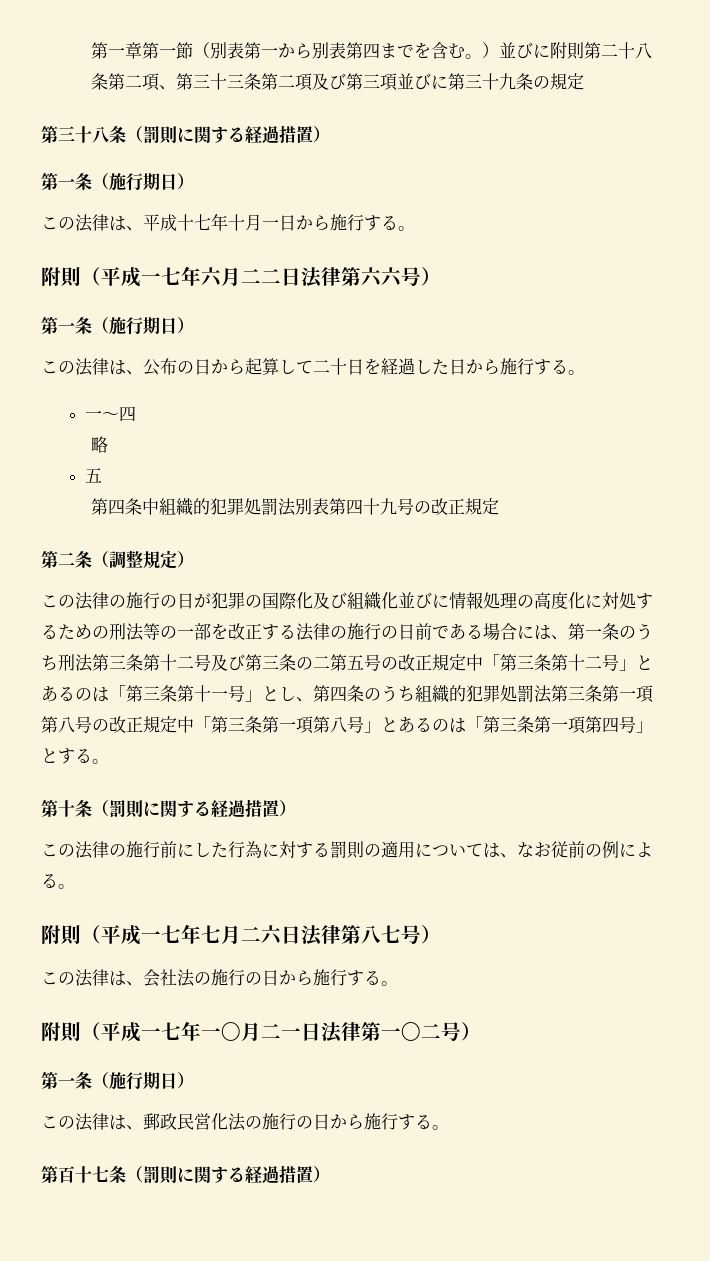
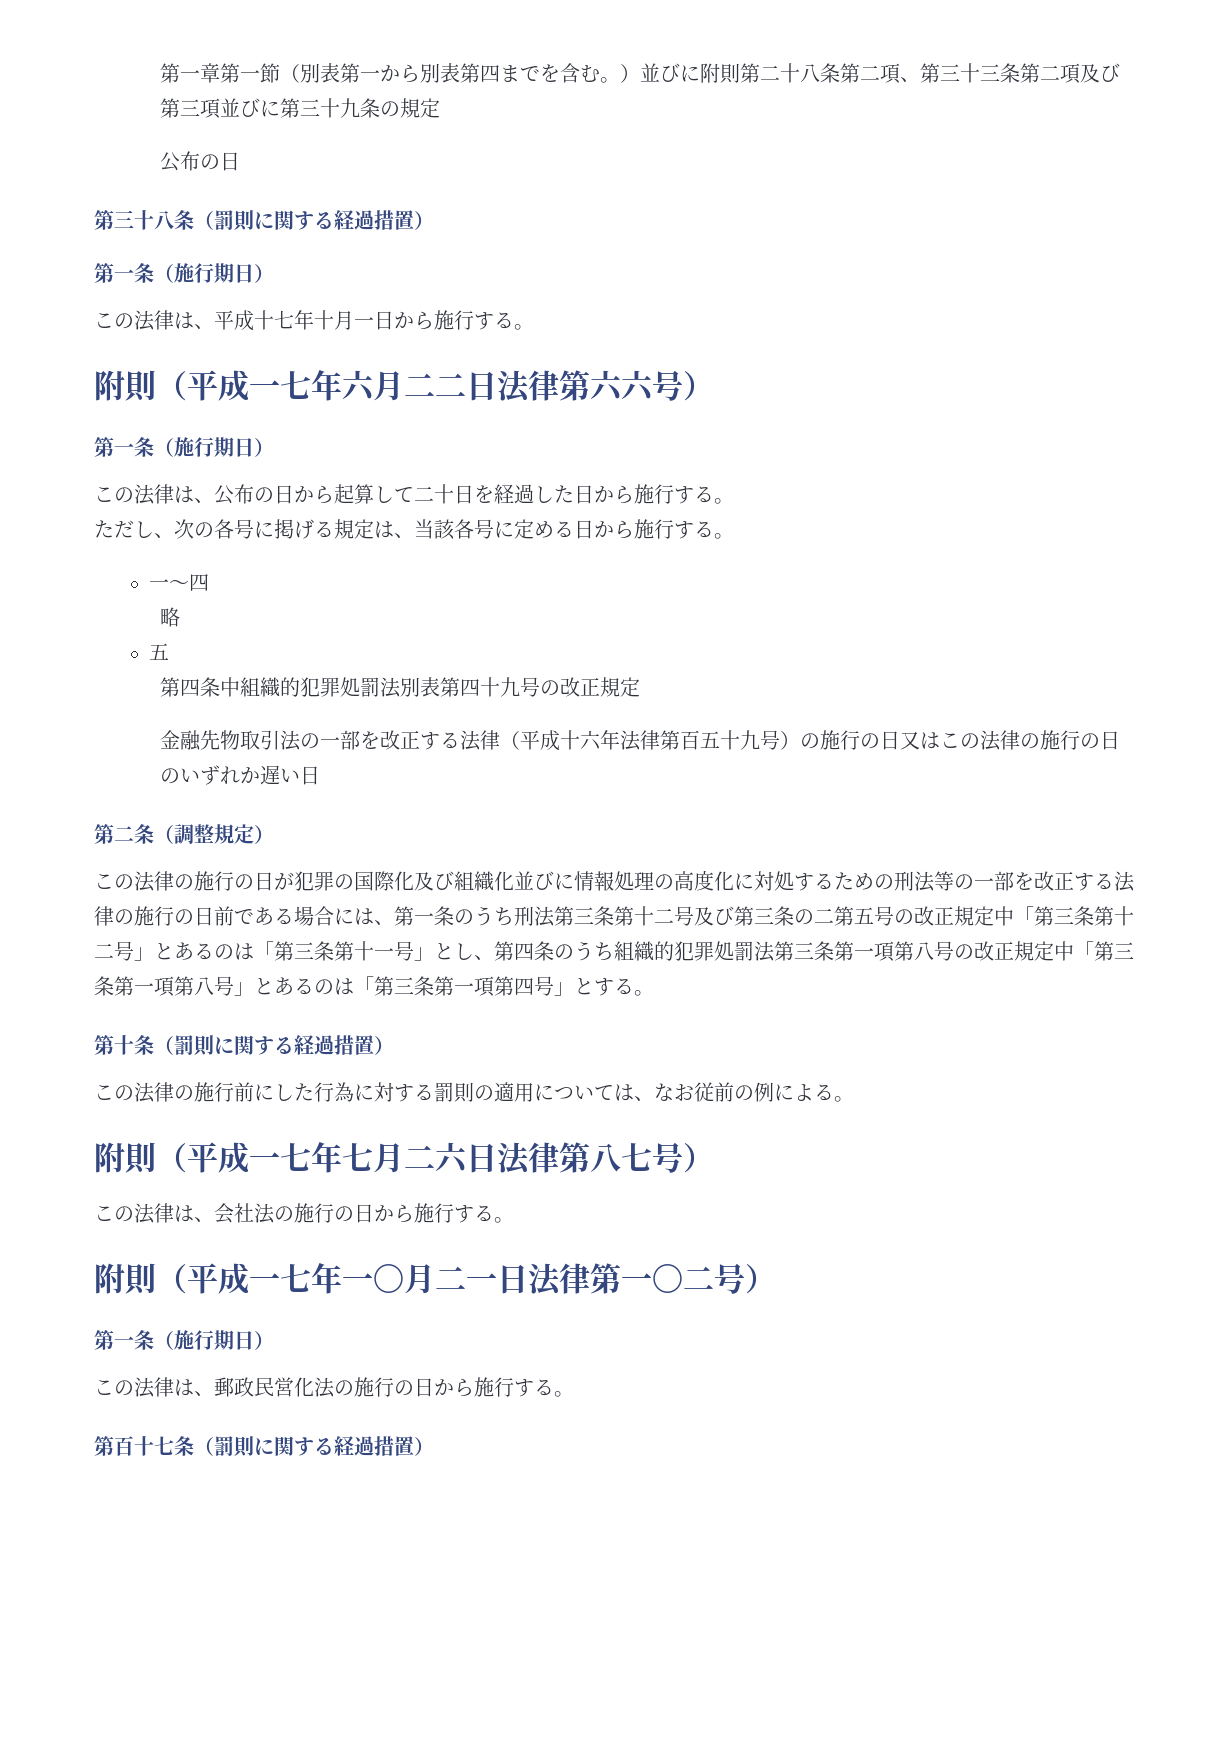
(585, 81) none -> [159,151,240,172] // 公布の日
(585, 372) none -> [94,519,734,540] // ただし、次の各号に掲げる規定は、当該各号に定める日から施行する。
(500, 506) none -> [159,730,1120,751] [159,765,320,785] // 金融先物取引法の一部を改正する法律（平成十六年法律第百五十九号）の施行の日又はこの法律の施行の日のいずれか遅い日

